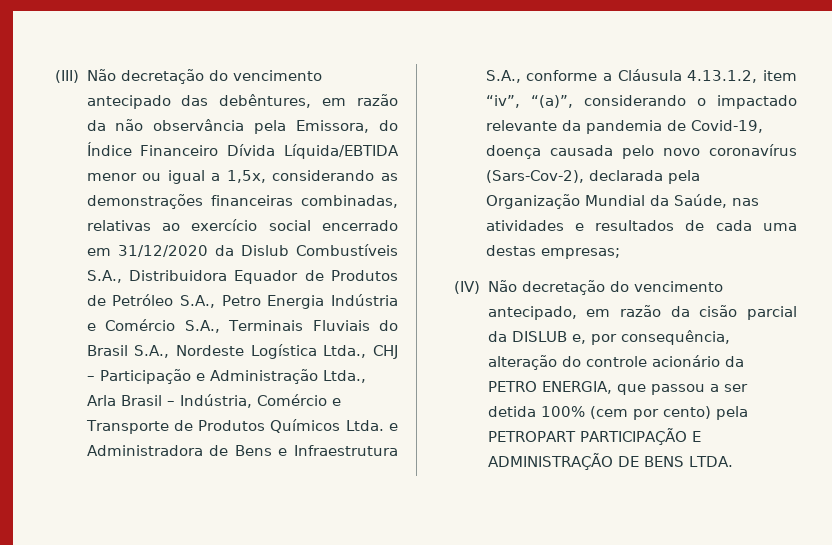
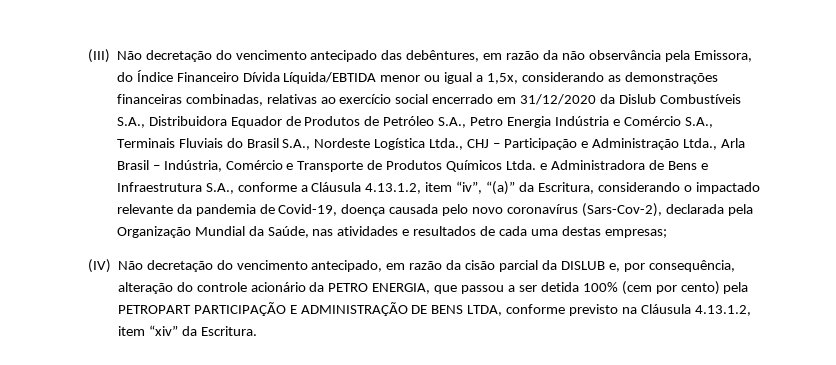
[530,95,573,108] “(a)”, -> [486,181,594,195] “(a)” da Escritura,
[688,456,733,467] LTDA. -> [467,304,751,316] [117,325,257,336] LTDA, conforme previsto na Cláusula 4.13.1.2, item “xiv” da Escritura.

